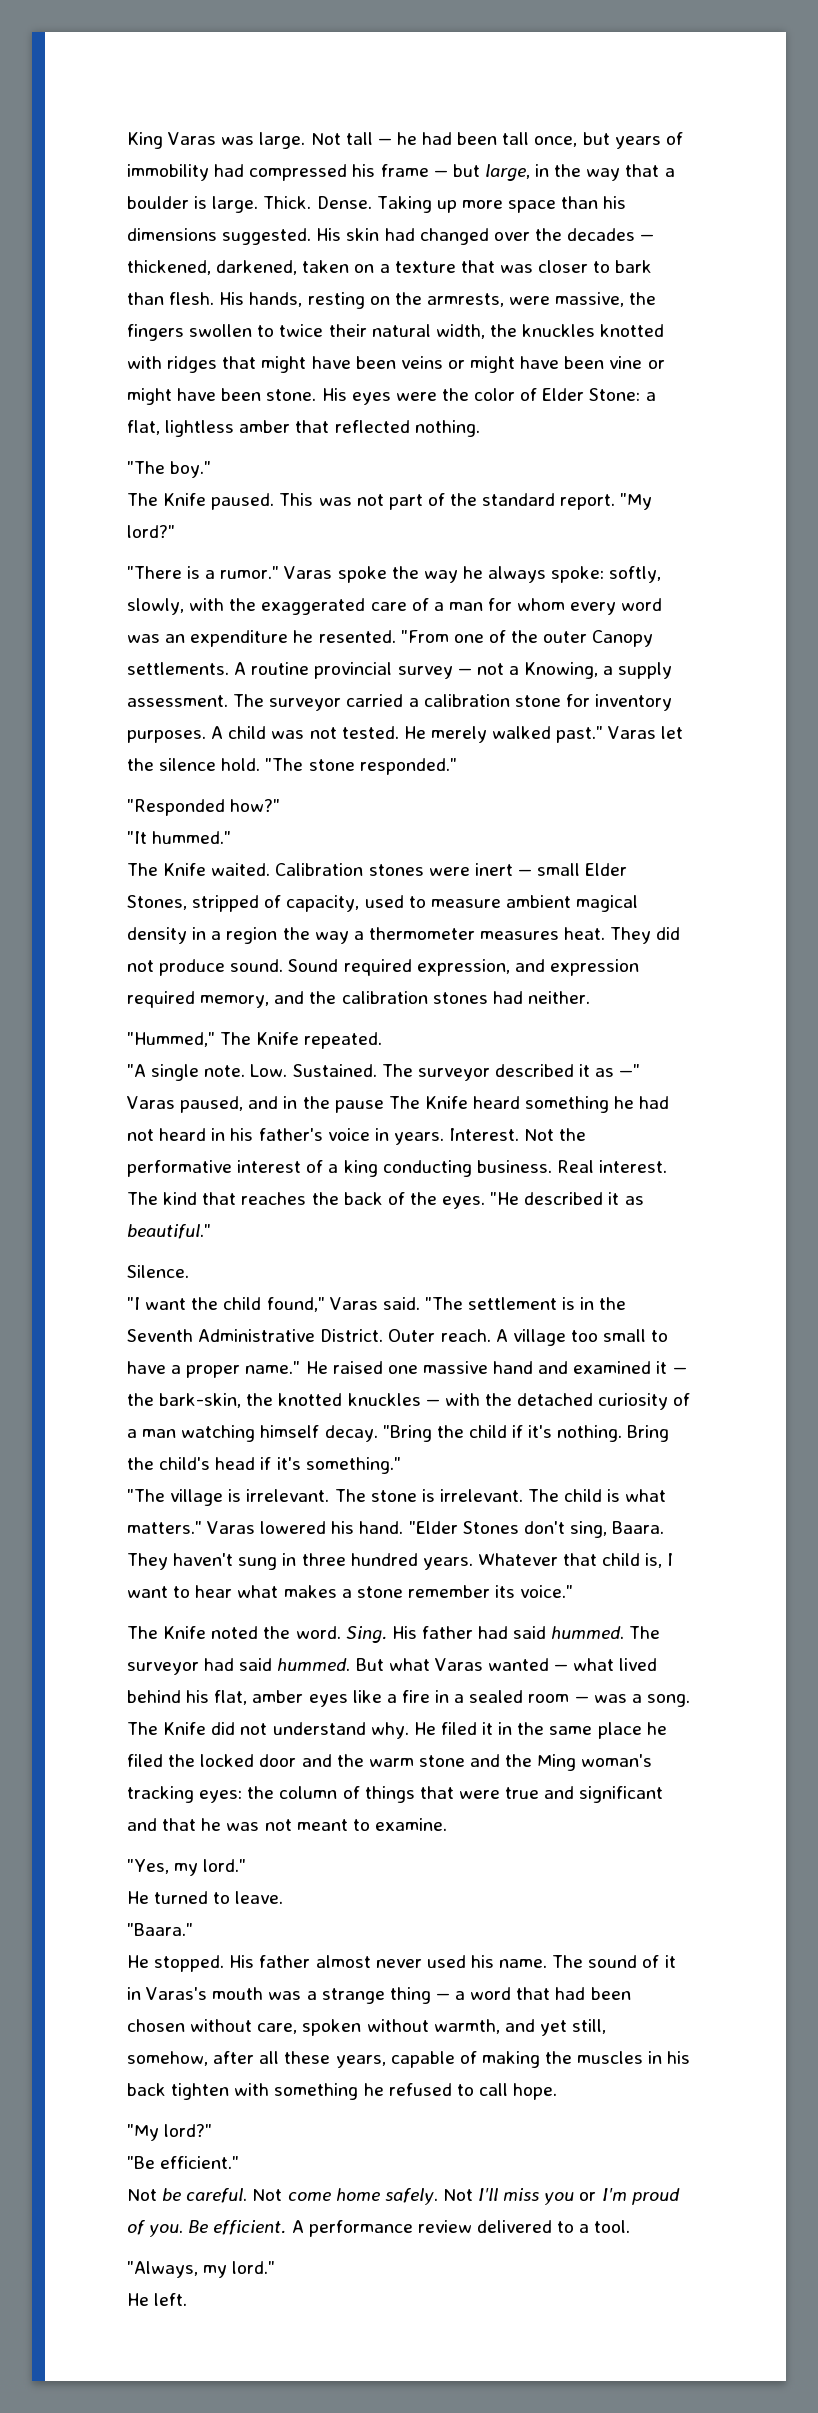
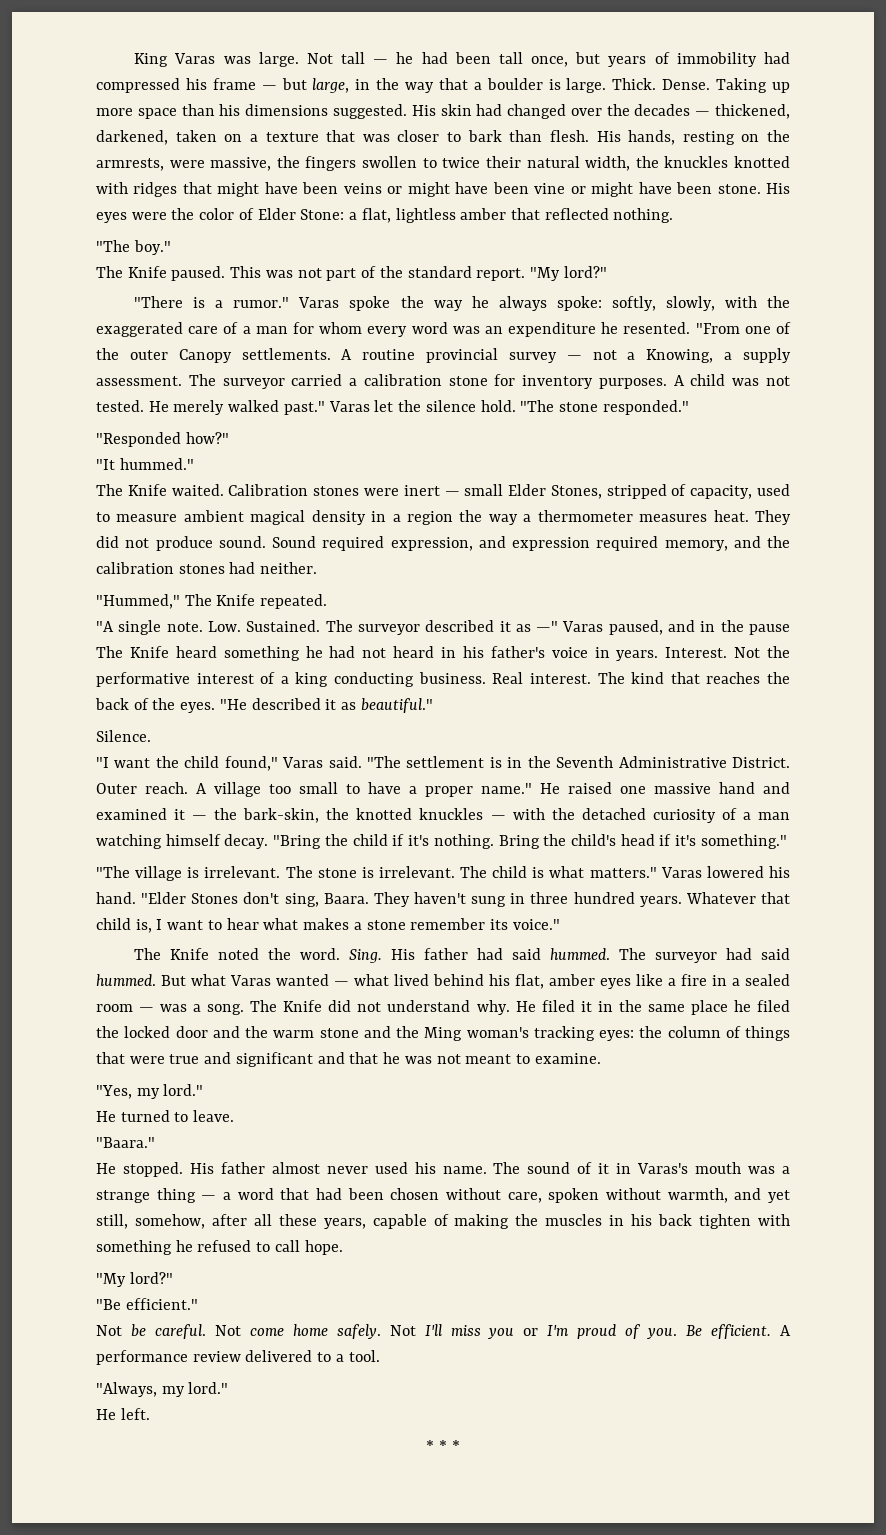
(188, 2299) none -> [426,1440,460,1452] // * * *

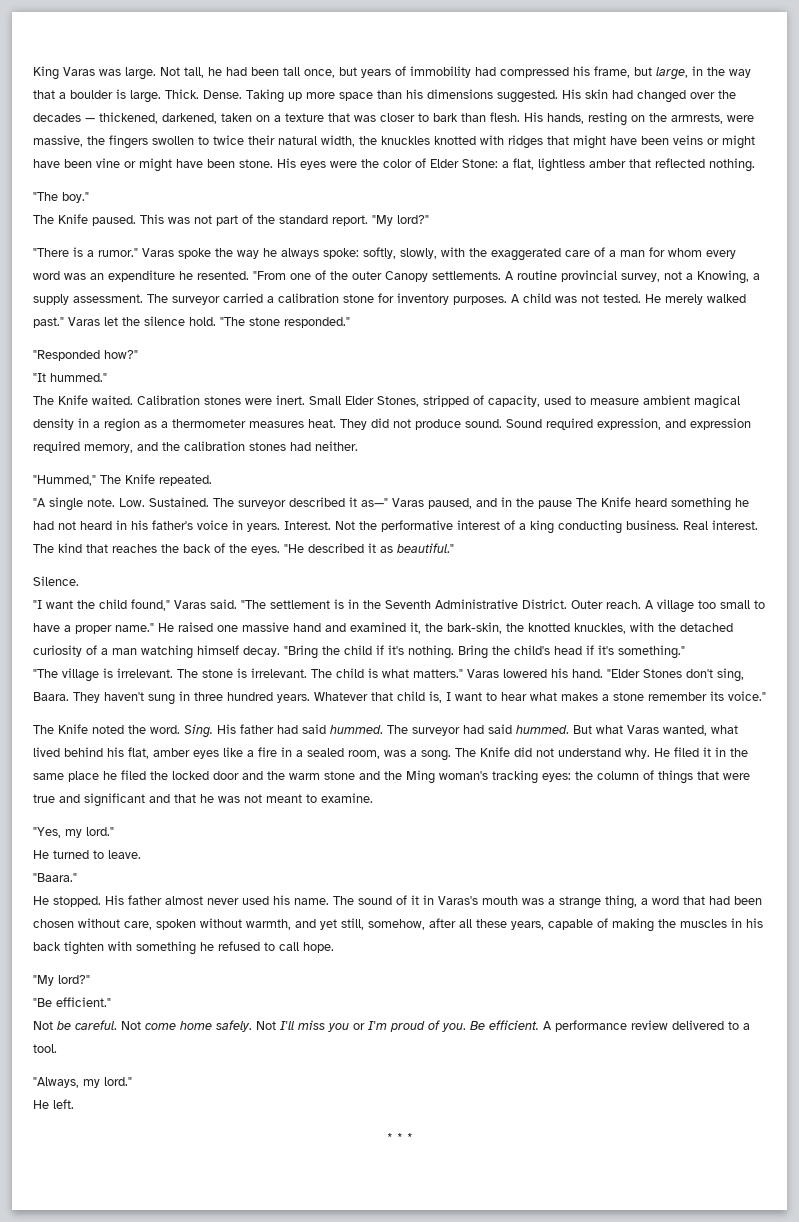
[341,52,389,64] tall — -> [184,67,204,78] tall,
[212,78,277,90] frame — -> [594,66,630,78] frame,
[508,352,582,363] survey — -> [621,273,660,282] survey,
[403,484,504,496] inert — small -> [276,395,341,405] inert. Small
[459,510,518,525] the way -> [144,421,157,428] as
[515,621,559,632] as —" -> [361,498,388,507] as—"
[174,809,208,820] it — -> [410,622,421,634] it,
[419,808,506,820] knuckles — -> [574,623,626,634] knuckles,
[276,974,349,986] wanted — -> [663,725,707,736] wanted,
[96,1004,155,1012] room — -> [348,750,380,759] room,
[156,1188,217,1203] thing — -> [605,895,637,909] thing,

